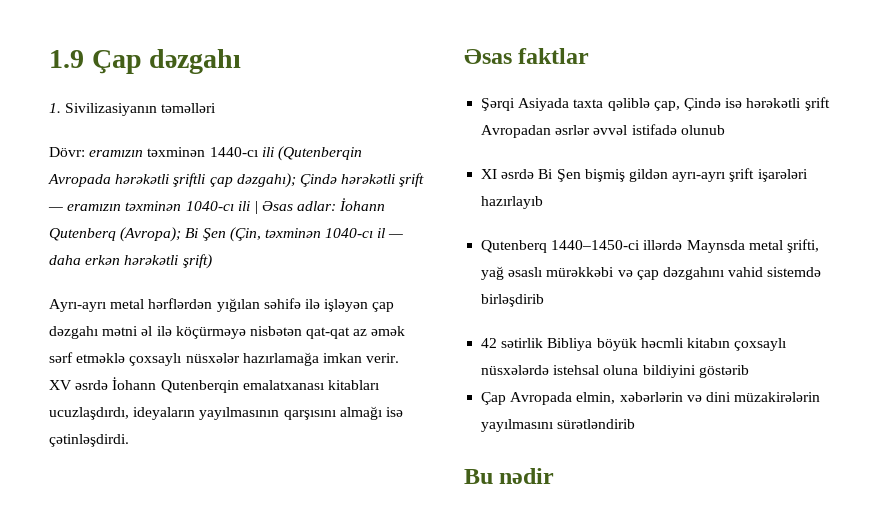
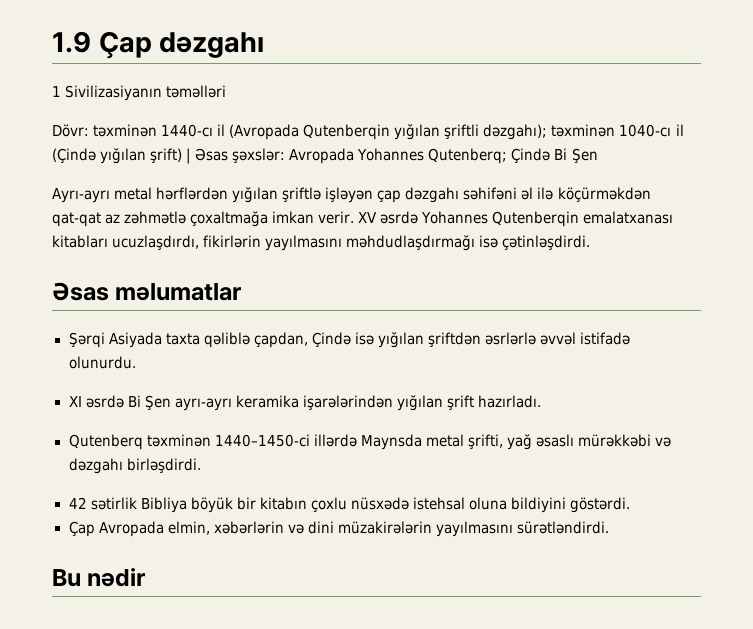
[49,103,61,113] 1. -> [52,86,61,97] 1
[89,150,144,157] eramızın -> (89, 130) none
[261,146,362,161] [48,173,425,188] [48,198,386,214] [49,227,404,242] [49,254,212,269] ili (Qutenberqin Avropada hərəkətli şriftli çap dəzgahı); Çində hərəkətli şrift — eramızın təxminən 1040-cı ili | Əsas adlar: İohann Qutenberq (Avropa); Bi Şen (Çin, təxminən 1040-cı il — daha erkən hərəkətli şrift) -> [217,124,684,140] [52,148,598,164] il (Avropada Qutenberqin yığılan şriftli dəzgahı); təxminən 1040-cı il (Çində yığılan şrift) | Əsas şəxslər: Avropada Yohannes Qutenberq; Çində Bi Şen
[263,298,320,309] səhifə ilə -> [282,187,322,202] şriftlə
[102,326,139,336] mətni -> [463,187,518,200] səhifəni
[175,326,406,339] [49,352,319,366] köçürməyə nisbətən qat-qat az əmək sərf etməklə çoxsaylı nüsxələr hazırlamağa -> [557,187,651,202] [52,211,269,227] köçürməkdən qat-qat az zəhmətlə çoxaltmağa
[112,377,157,390] İohann -> [421,211,489,224] Yohannes
[133,406,383,420] ideyaların yayılmasının qarşısını almağı -> [203,235,476,251] fikirlərin yayılmasını məhdudlaşdırmağı
[518,48,590,64] faktlar -> [115,283,243,301] məlumatlar
[653,101,680,111] çap, -> [253,332,308,348] çapdan,
[746,97,830,111] [481,125,591,138] hərəkətli şrift Avropadan əsrlər -> [377,332,536,348] yığılan şriftdən əsrlərlə
[680,125,725,135] olunub -> [68,356,136,369] olunurdu.
[584,168,808,182] [481,196,544,209] [481,240,548,253] bişmiş gildən ayrı-ayrı şrift işarələri hazırlayıb // Qutenberq -> [174,395,541,411] [68,434,211,450] ayrı-ayrı keramika işarələrindən yığılan şrift hazırladı. // Qutenberq təxminən
[636,267,822,280] [481,294,545,307] çap dəzgahını vahid sistemdə birləşdirib -> [68,458,201,474] dəzgahı birləşdirdi.
[640,338,788,351] [481,365,550,375] həcmli kitabın çoxsaylı nüsxələrdə -> [236,497,409,512] bir kitabın çoxlu nüsxədə
[698,365,749,378] göstərib -> [570,497,631,513] göstərdi.
[557,419,636,429] sürətləndirib -> [516,521,609,534] sürətləndirdi.

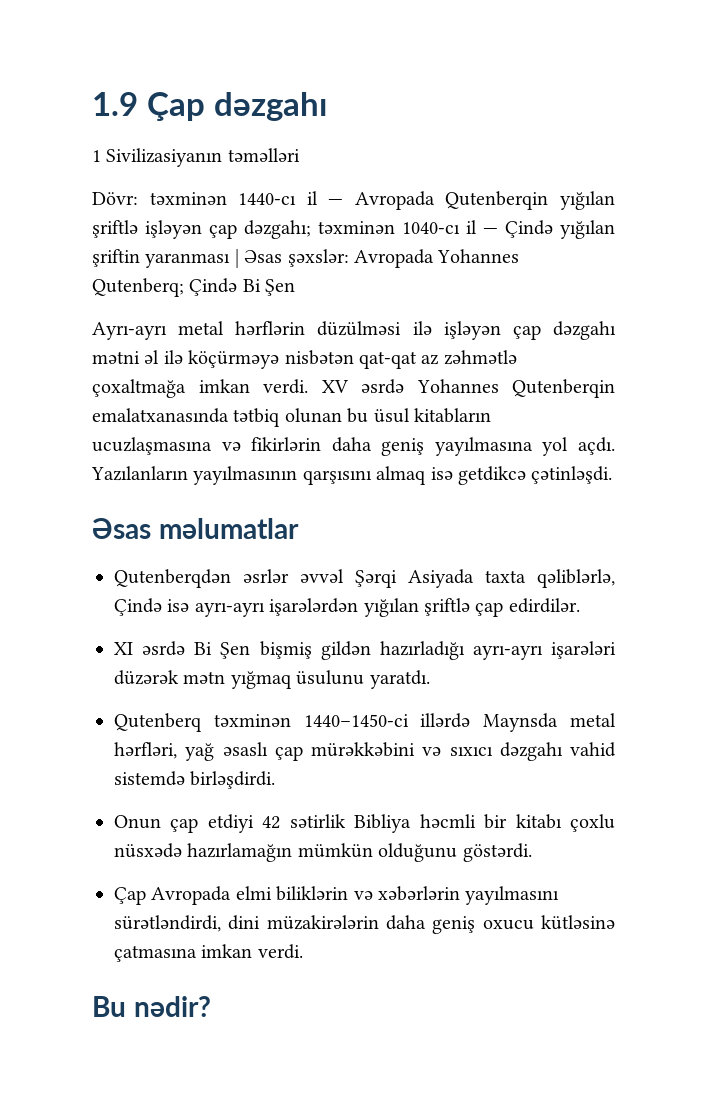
[229,124,684,140] [52,148,183,164] (Avropada Qutenberqin yığılan şriftli dəzgahı); təxminən 1040-cı il (Çində yığılan şrift) -> [328,191,615,210] [92,220,615,239] [92,249,231,268] — Avropada Qutenberqin yığılan şriftlə işləyən çap dəzgahı; təxminən 1040-cı il — Çində yığılan şriftin yaranması
[156,187,322,203] hərflərdən yığılan şriftlə -> [235,321,432,336] hərflərin düzülməsi ilə
[463,187,518,200] səhifəni -> [92,351,140,364] mətni
[557,187,651,202] köçürməkdən -> [188,350,354,369] köçürməyə nisbətən
[318,211,355,224] verir. -> [263,379,308,394] verdi.
[583,211,674,224] [52,235,591,251] [52,282,243,301] [68,332,631,348] [68,356,136,369] [68,395,541,411] emalatxanası kitabları ucuzlaşdırdı, fikirlərin yayılmasını məhdudlaşdırmağı isə çətinləşdirdi. // Əsas məlumatlar // Şərqi Asiyada taxta qəliblə çapdan, Çində isə yığılan şriftdən əsrlərlə əvvəl istifadə olunurdu. // XI əsrdə Bi Şen ayrı-ayrı keramika işarələrindən yığılan şrift hazırladı. -> [92,408,491,427] [92,437,615,456] [91,466,613,485] [92,518,299,539] [114,569,615,588] [114,598,580,617] [114,641,616,660] [114,670,430,689] emalatxanasında tətbiq olunan bu üsul kitabların ucuzlaşmasına və fikirlərin daha geniş yayılmasına yol açdı. Yazılanların yayılmasının qarşısını almaq isə getdikcə çətinləşdi. // Əsas məlumatlar // Qutenberqdən əsrlər əvvəl Şərqi Asiyada taxta qəliblərlə, Çində isə ayrı-ayrı işarələrdən yığılan şriftlə çap edirdilər. // XI əsrdə Bi Şen bişmiş gildən hazırladığı ayrı-ayrı işarələri düzərək mətn yığmaq üsulunu yaratdı.
[467,434,503,449] şrifti, -> [114,742,177,759] hərfləri,
[577,434,671,447] [68,458,201,474] [68,497,631,513] [68,521,609,537] mürəkkəbi və dəzgahı birləşdirdi. // 42 sətirlik Bibliya böyük bir kitabın çoxlu nüsxədə istehsal oluna bildiyini göstərdi. // Çap Avropada elmin, xəbərlərin və dini müzakirələrin yayılmasını sürətləndirdi. -> [274,742,616,761] [114,771,276,789] [114,814,615,833] [114,843,532,862] [114,886,560,905] [114,915,615,934] [114,944,303,962] çap mürəkkəbini və sıxıcı dəzgahı vahid sistemdə birləşdirdi. // Onun çap etdiyi 42 sətirlik Bibliya həcmli bir kitabı çoxlu nüsxədə hazırlamağın mümkün olduğunu göstərdi. // Çap Avropada elmi biliklərin və xəbərlərin yayılmasını sürətləndirdi, dini müzakirələrin daha geniş oxucu kütləsinə çatmasına imkan verdi.
[87,568,147,587] nədir -> [133,996,211,1017] nədir?

